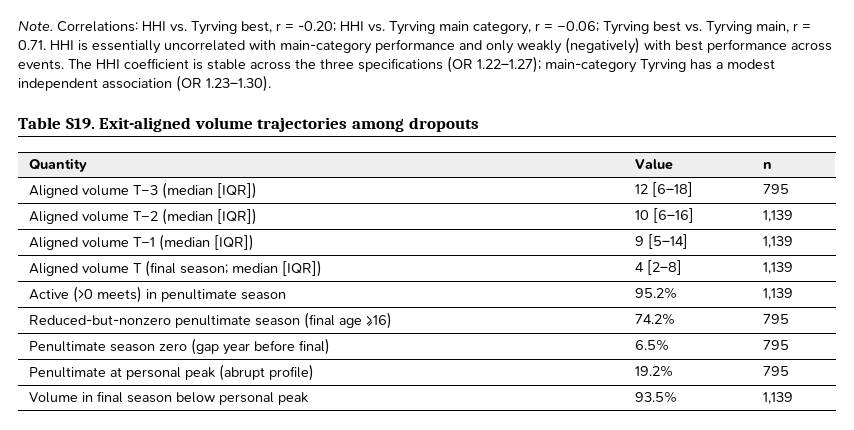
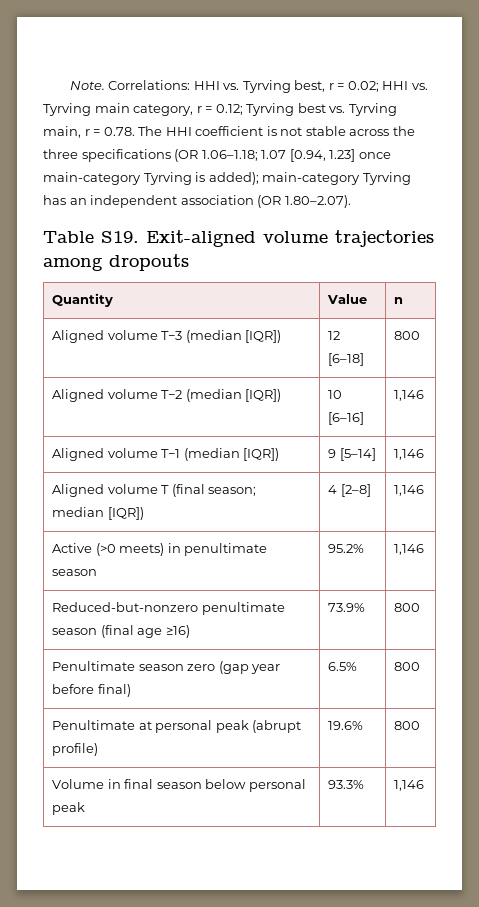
[298,21,336,32] -0.20; -> [347,81,379,92] 0.02;
[557,21,599,32] −0.06; -> [215,104,243,115] 0.12;
[18,37,832,54] [18,59,64,70] 0.71. HHI is essentially uncorrelated with main-category performance and only weakly (negatively) with best performance across events. -> [103,127,135,136] 0.78.
(203, 64) none -> [280,127,303,136] not
[477,56,541,73] 1.22–1.27); -> [201,149,391,162] [43,172,259,185] 1.06–1.18; 1.07 [0.94, 1.23] once main-category Tyrving is added);
[716,59,775,70] a modest -> [69,198,87,205] an
[206,75,271,92] 1.23–1.30). -> [284,195,351,208] 1.80–2.07).
[762,184,789,194] 795 -> [394,331,421,340] 800
[762,210,793,222] 1,139 -> [394,390,425,401] 1,146
[762,236,793,248] 1,139 -> [394,449,425,460] 1,146
[762,262,793,274] 1,139 -> [394,485,425,496] 1,146
[762,288,793,300] 1,139 -> [394,544,425,555] 1,146
[634,313,675,325] [762,314,789,324] 74.2% | 795 -> [328,603,366,612] [394,603,421,612] 73.9% | 800
[762,340,789,350] 795 -> [394,662,421,671] 800
[634,365,673,377] [762,366,789,376] 19.2% | 795 -> [328,721,364,730] [394,721,421,730] 19.6% | 800
[634,391,677,403] [762,392,793,404] 93.5% | 1,139 -> [328,780,365,789] [394,780,425,791] 93.3% | 1,146

